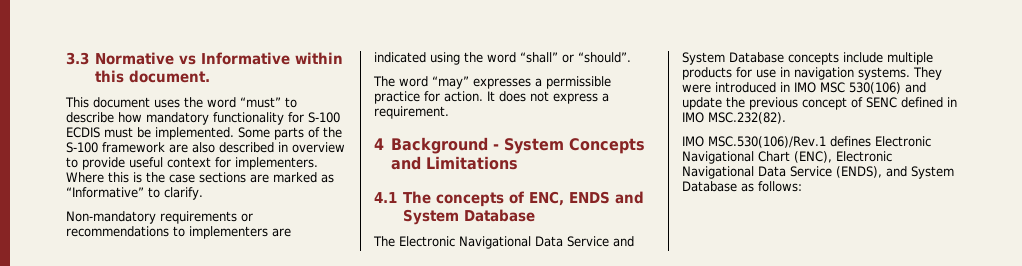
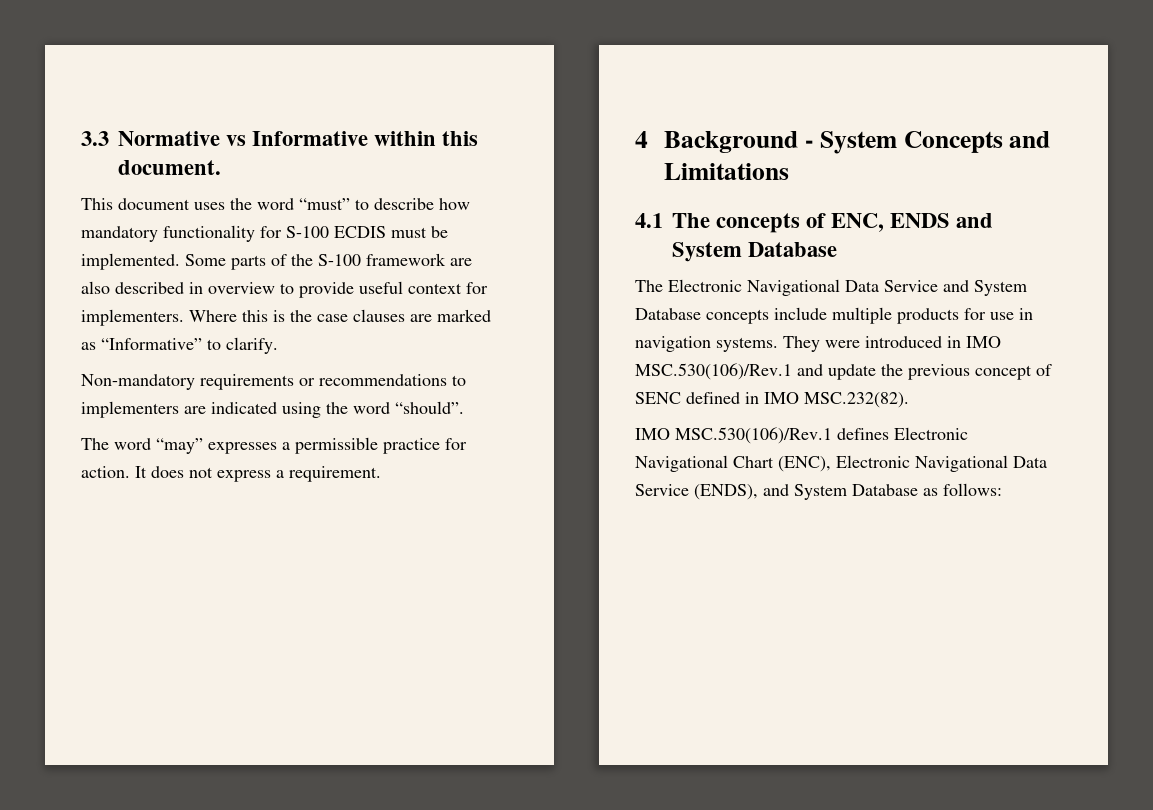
[199,172,246,183] sections -> [353,309,405,322] clauses
[520,52,574,63] “shall” or -> (390, 408) none
[820,82,901,94] MSC 530(106) -> [635,363,792,380] MSC.530(106)/Rev.1

